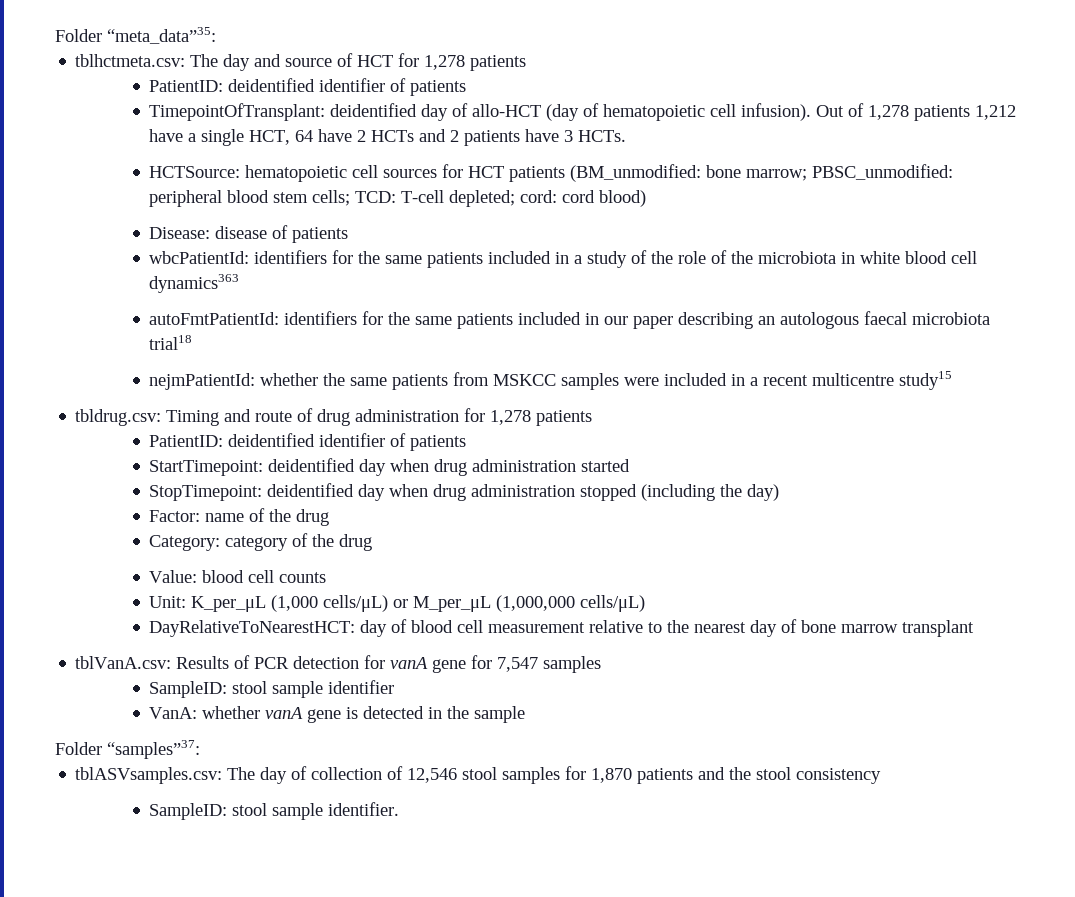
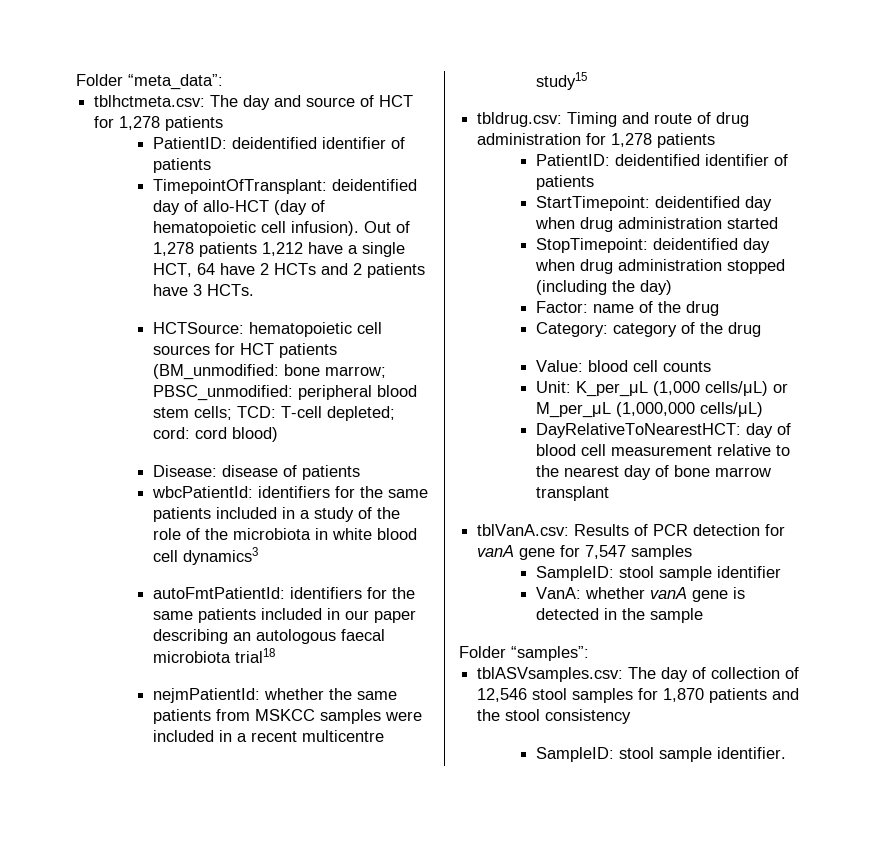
[55,27,216,44] Folder “meta_data”35: -> [76,74,223,90] Folder “meta_data”:
[149,274,240,293] dynamics363 -> [182,547,258,565] dynamics3
[107,740,200,759] “samples”37: -> [511,646,589,661] “samples”:

